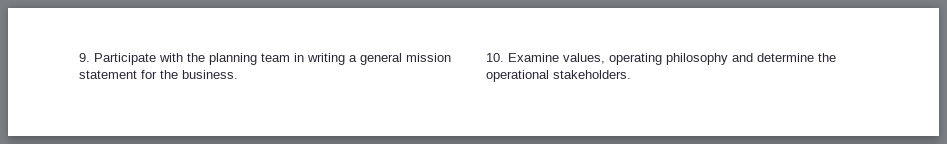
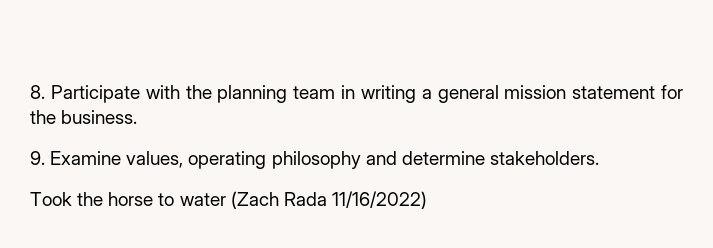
[79,53,90,62] 9. -> [30,85,45,99] 8.
[486,53,504,62] 10. -> [30,151,45,165] 9.
[818,53,836,62] [486,70,631,82] the operational stakeholders. -> [489,151,599,165] [30,191,427,209] stakeholders. // Took the horse to water (Zach Rada 11/16/2022)

